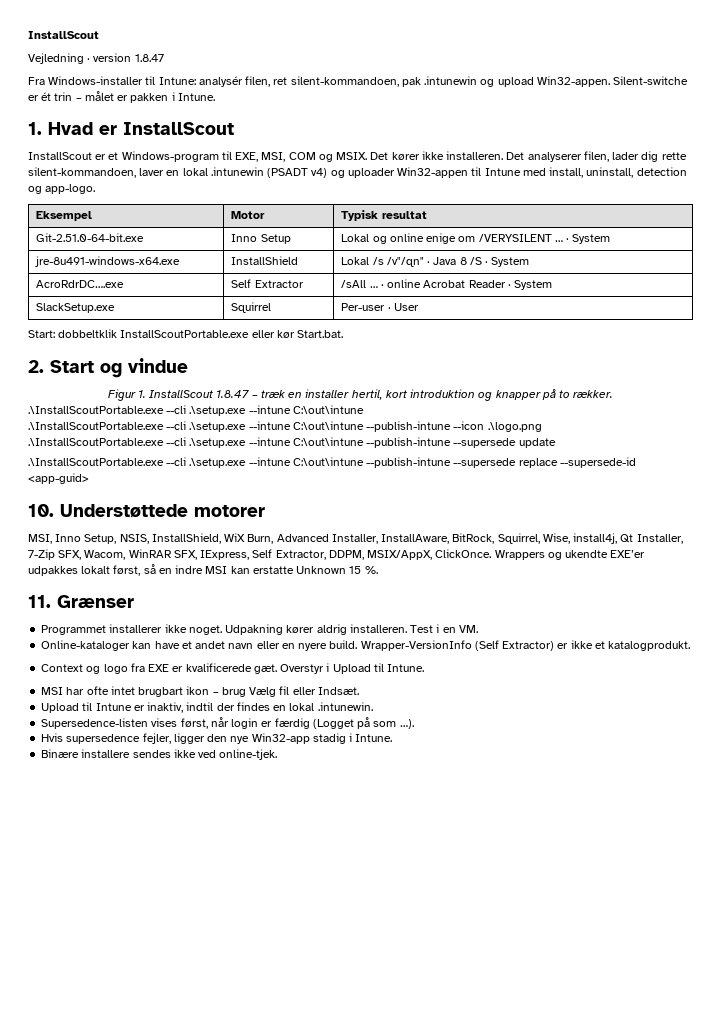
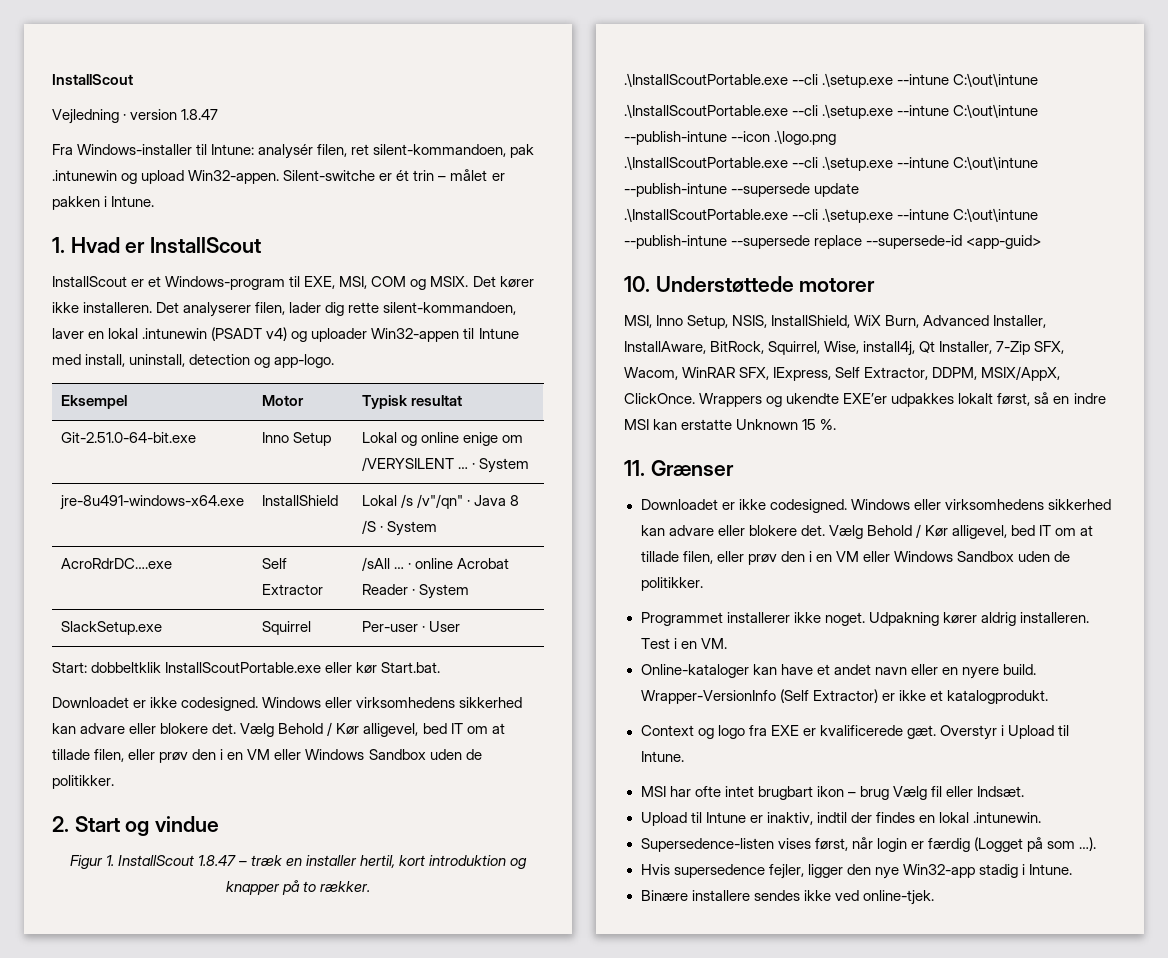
(344, 334) none -> [52,697,523,711] [52,722,505,737] [52,749,482,763] [52,775,114,789] // Downloadet er ikke codesigned. Windows eller virksomhedens sikkerhed kan advare eller blokere det. Vælg Behold / Kør alligevel, bed IT om at tillade filen, eller prøv den i en VM eller Windows Sandbox uden de politikker.
(134, 601) none -> [640,499,1111,513] [640,524,1094,539] [640,551,1071,565] [640,577,703,591] // Downloadet er ikke codesigned. Windows eller virksomhedens sikkerhed kan advare eller blokere det. Vælg Behold / Kør alligevel, bed IT om at tillade filen, eller prøv den i en VM eller Windows Sandbox uden de politikker.

